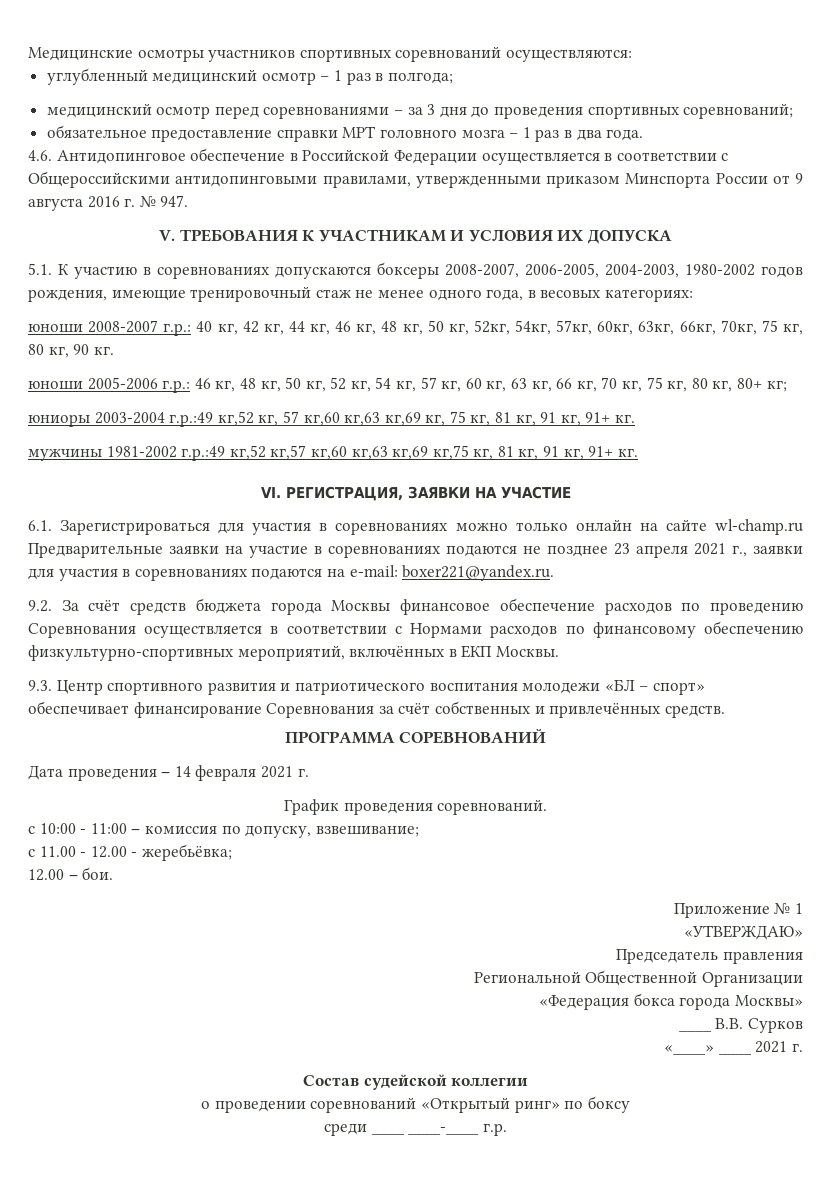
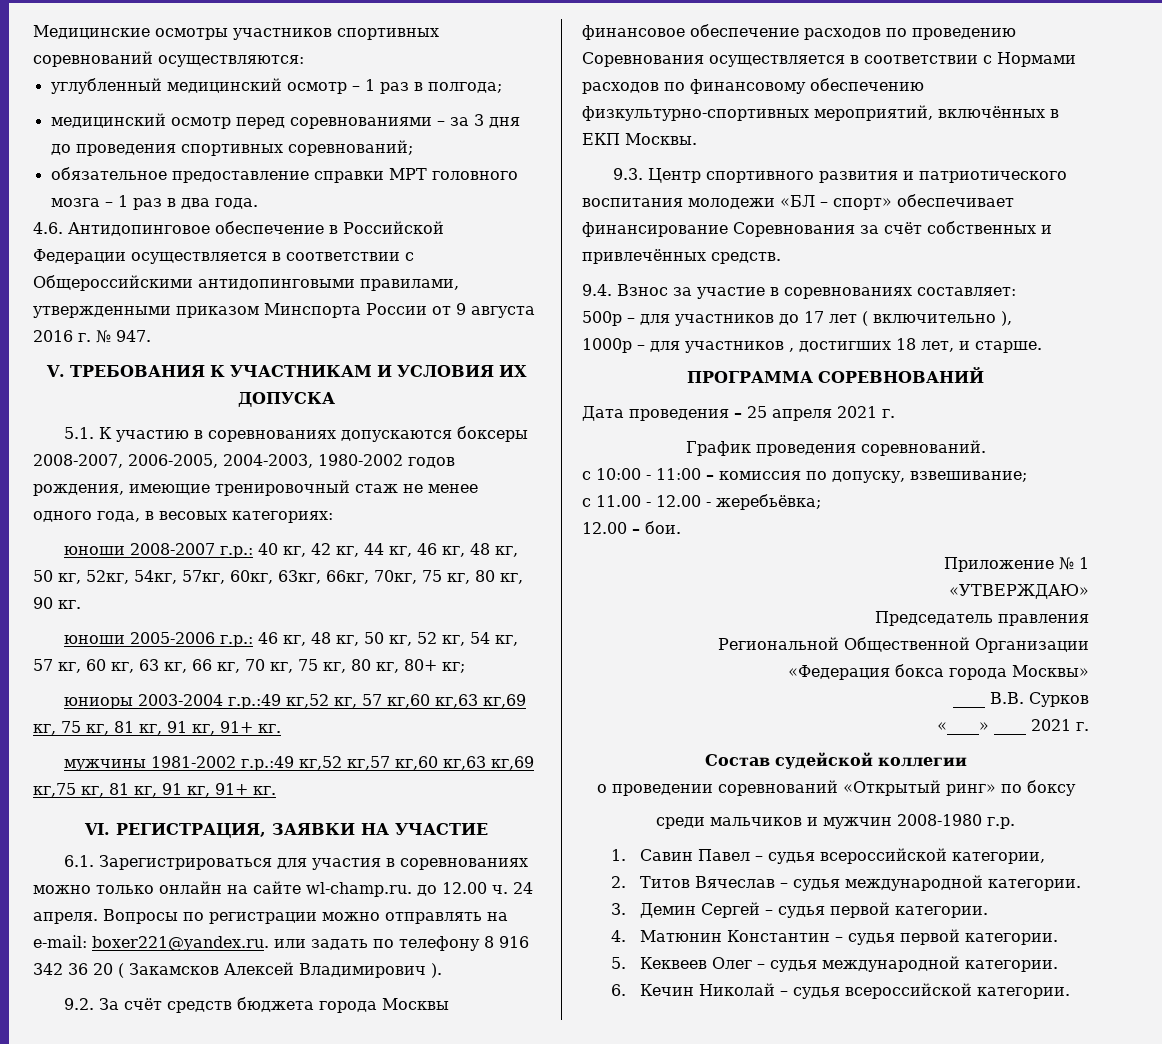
[715,519,803,535] [28,543,803,558] [28,565,555,581] wl-champ.ru Предварительные заявки на участие в соревнованиях подаются не позднее 23 апреля 2021 г., заявки для участия в соревнованиях подаются на e-mail: boxer221@yandex.ru. -> [306,882,533,897] [33,909,508,924] [33,935,529,951] [33,962,442,978] wl-champ.ru. до 12.00 ч. 24 апреля. Вопросы по регистрации можно отправлять на e-mail: boxer221@yandex.ru. или задать по телефону 8 916 342 36 20 ( Закамсков Алексей Владимирович ).
(725, 711) none -> [582,284,1016,299] [582,311,1012,326] [582,338,1042,353] // 9.4. Взнос за участие в соревнованиях составляет: // 500р – для участников до 17 лет ( включительно ), // 1000р – для участников , достигших 18 лет, и старше.
[174,765,257,781] 14 февраля -> [747,406,832,421] 25 апреля
[371,1123,507,1136] ____ ____-____ г.р. -> [710,814,1015,829] [610,848,1045,864] [610,875,1081,891] [610,902,988,918] [610,929,1058,945] [610,956,1058,972] [610,983,1070,999] мальчиков и мужчин 2008-1980 г.р. // 1. Савин Павел – судья всероссийской категории, // 2. Титов Вячеслав – судья международной категории. // 3. Демин Сергей – судья первой категории. // 4. Матюнин Константин – судья первой категории. // 5. Кеквеев Олег – судья международной категории. // 6. Кечин Николай – судья всероссийской категории.

